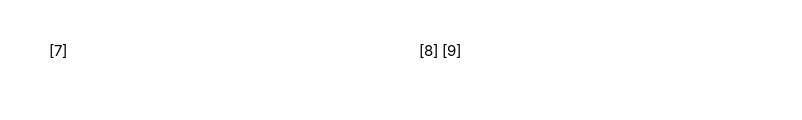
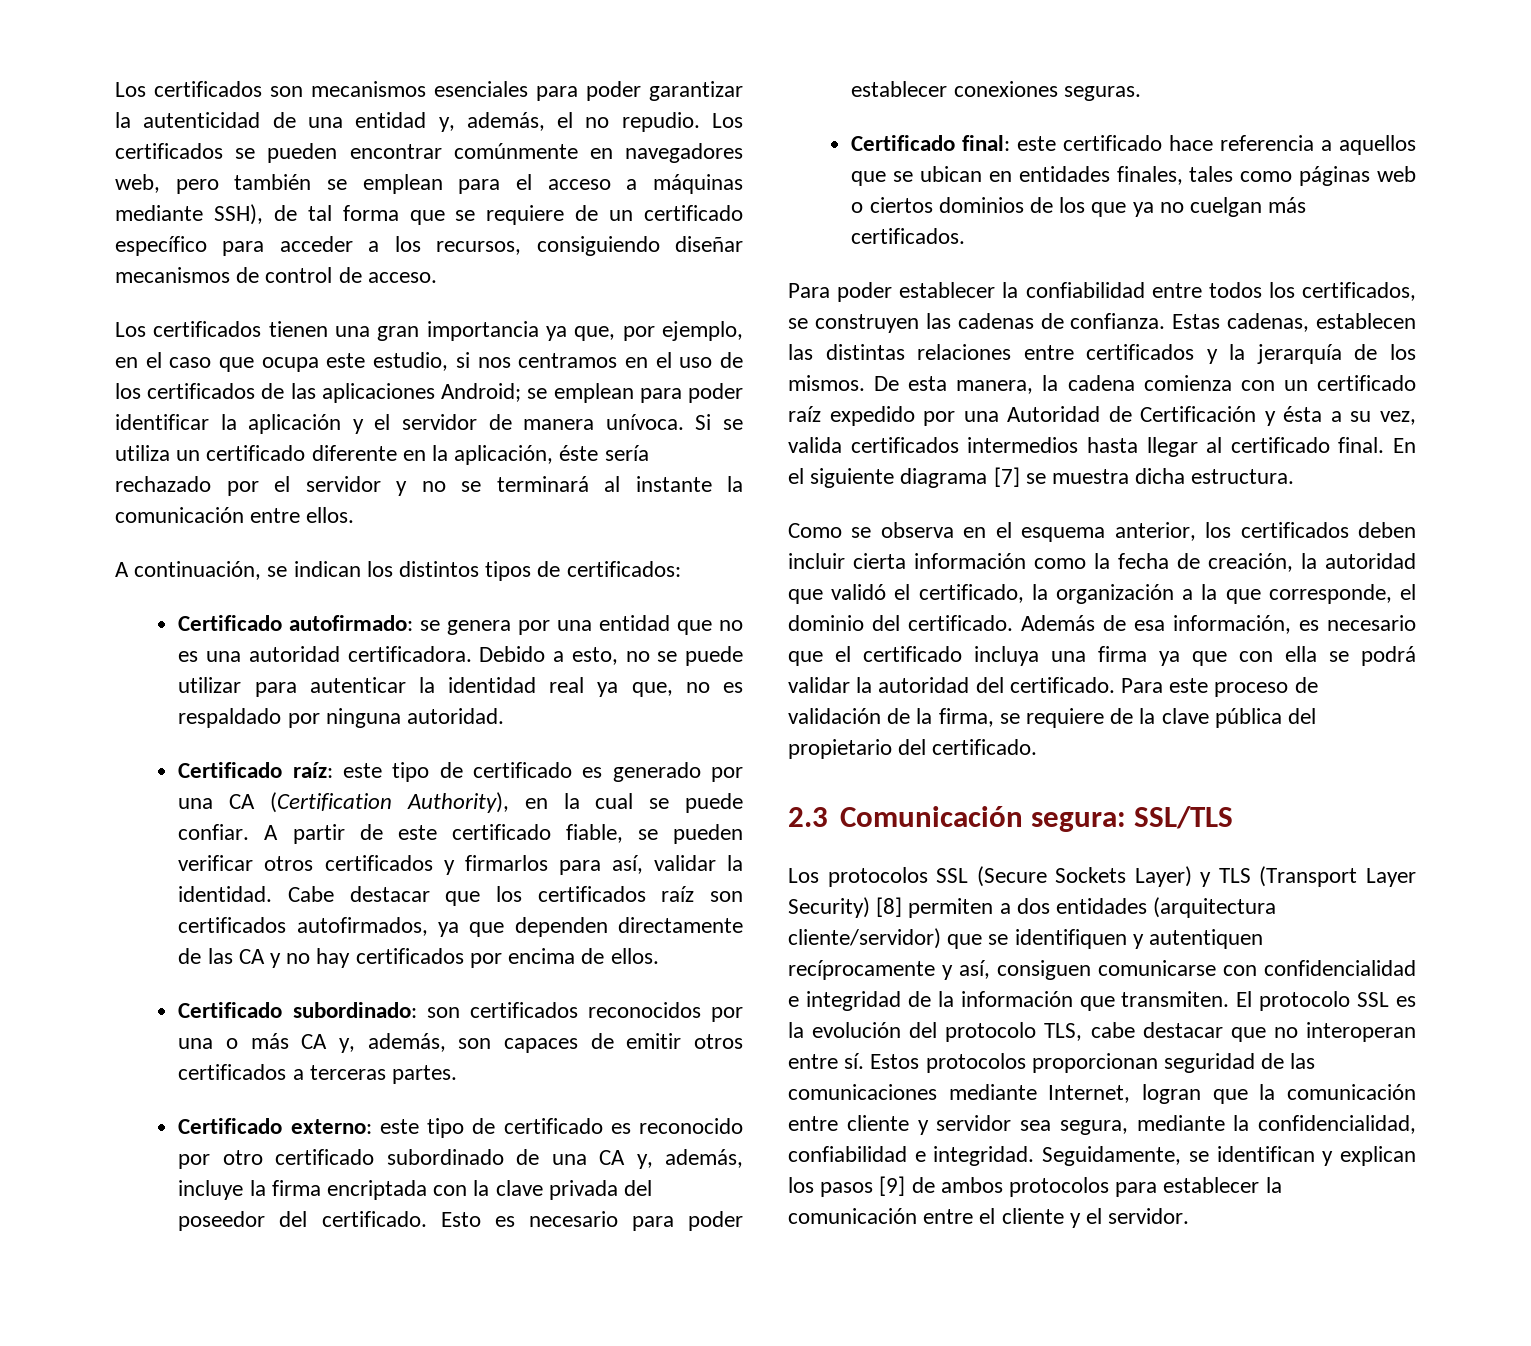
[49,44,67,58] [419,44,462,58] [7] // [8] [9] -> [115,81,743,101] [115,112,743,132] [115,143,743,163] [115,174,743,194] [115,204,743,225] [115,236,744,256] [115,267,437,283] [115,321,743,341] [115,352,744,372] [115,383,743,403] [115,414,744,434] [115,445,649,465] [115,476,743,496] [115,507,355,523] [115,561,681,581] [178,615,743,635] [178,646,743,666] [178,677,743,697] [178,708,505,728] [178,762,743,782] [178,792,744,813] [178,824,744,844] [178,855,743,875] [178,886,743,906] [178,917,743,937] [178,948,659,968] [178,1002,743,1022] [178,1033,744,1053] [178,1064,458,1084] [178,1118,743,1138] [178,1149,743,1169] [178,1180,653,1200] [178,1211,743,1231] [851,81,1141,101] [851,135,1416,155] [851,166,1416,186] [851,197,1307,217] [851,228,966,244] [788,282,1416,302] [788,313,1416,333] [788,344,1416,364] [788,375,1416,394] [788,406,1416,426] [788,437,1416,457] [788,467,1295,488] [788,522,1416,542] [788,553,1416,572] [788,584,1416,604] [788,615,1416,634] [788,646,1416,666] [788,677,1318,697] [788,708,1317,728] [788,739,1038,759] [788,806,1234,832] [788,866,1416,887] [788,897,1277,918] [788,928,1264,949] [788,960,1416,980] [788,991,1416,1011] [788,1022,1416,1042] [788,1053,1316,1073] [788,1084,1416,1104] [788,1115,1416,1135] [788,1146,1416,1166] [788,1176,1282,1197] [788,1208,1190,1228] Los certificados son mecanismos esenciales para poder garantizar la autenticidad de una entidad y, además, el no repudio. Los certificados se pueden encontrar comúnmente en navegadores web, pero también se emplean para el acceso a máquinas mediante SSH), de tal forma que se requiere de un certificado específico para acceder a los recursos, consiguiendo diseñar mecanismos de control de acceso. // Los certificados tienen una gran importancia ya que, por ejemplo, en el caso que ocupa este estudio, si nos centramos en el uso de los certificados de las aplicaciones Android; se emplean para poder identificar la aplicación y el servidor de manera unívoca. Si se utiliza un certificado diferente en la aplicación, éste sería rechazado por el servidor y no se terminará al instante la comunicación entre ellos. // A continuación, se indican los distintos tipos de certificados: // Certificado autofirmado: se genera por una entidad que no es una autoridad certificadora. Debido a esto, no se puede utilizar para autenticar la identidad real ya que, no es respaldado por ninguna autoridad. // Certificado raíz: este tipo de certificado es generado por una CA (Certification Authority), en la cual se puede confiar. A partir de este certificado fiable, se pueden verificar otros certificados y firmarlos para así, validar la identidad. Cabe destacar que los certificados raíz son certificados autofirmados, ya que dependen directamente de las CA y no hay certificados por encima de ellos. // Certificado subordinado: son certificados reconocidos por una o más CA y, además, son capaces de emitir otros certificados a terceras partes. // Certificado externo: este tipo de certificado es reconocido por otro certificado subordinado de una CA y, además, incluye la firma encriptada con la clave privada del poseedor del certificado. Esto es necesario para poder establecer conexiones seguras. // Certificado final: este certificado hace referencia a aquellos que se ubican en entidades finales, tales como páginas web o ciertos dominios de los que ya no cuelgan más certificados. // Para poder establecer la confiabilidad entre todos los certificados, se construyen las cadenas de confianza. Estas cadenas, establecen las distintas relaciones entre certificados y la jerarquía de los mismos. De esta manera, la cadena comienza con un certificado raíz expedido por una Autoridad de Certificación y ésta a su vez, valida certificados intermedios hasta llegar al certificado final. En el siguiente diagrama [7] se muestra dicha estructura. // Como se observa en el esquema anterior, los certificados deben incluir cierta información como la fecha de creación, la autoridad que validó el certificado, la organización a la que corresponde, el dominio del certificado. Además de esa información, es necesario que el certificado incluya una firma ya que con ella se podrá validar la autoridad del certificado. Para este proceso de validación de la firma, se requiere de la clave pública del propietario del certificado. // 2.3 Comunicación segura: SSL/TLS // Los protocolos SSL (Secure Sockets Layer) y TLS (Transport Layer Security) [8] permiten a dos entidades (arquitectura cliente/servidor) que se identifiquen y autentiquen recíprocamente y así, consiguen comunicarse con confidencialidad e integridad de la información que transmiten. El protocolo SSL es la evolución del protocolo TLS, cabe destacar que no interoperan entre sí. Estos protocolos proporcionan seguridad de las comunicaciones mediante Internet, logran que la comunicación entre cliente y servidor sea segura, mediante la confidencialidad, confiabilidad e integridad. Seguidamente, se identifican y explican los pasos [9] de ambos protocolos para establecer la comunicación entre el cliente y el servidor.

